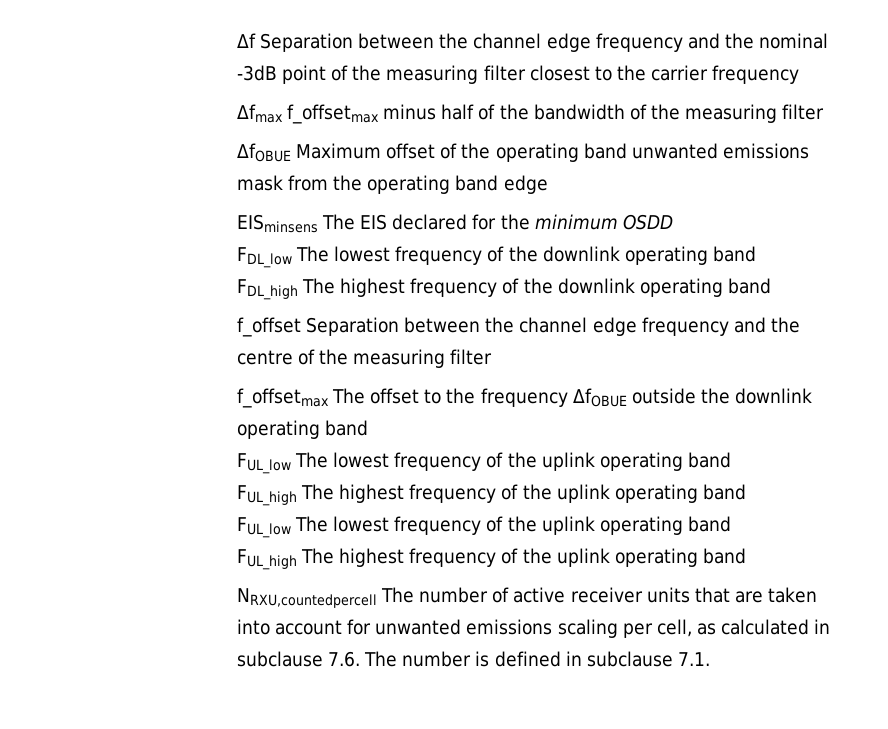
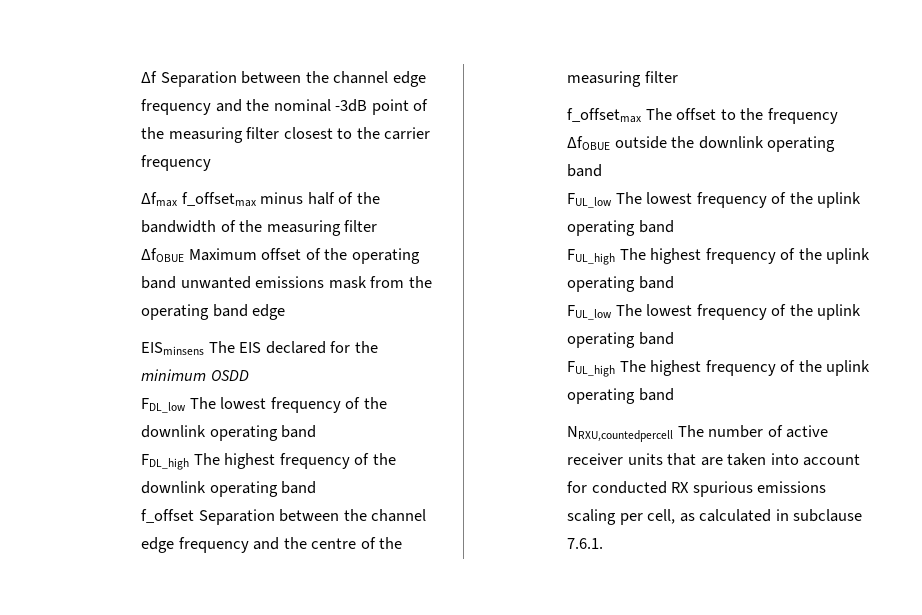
[375,619,462,635] unwanted -> [591,481,753,497] conducted RX spurious
[328,651,710,667] 7.6. The number is defined in subclause 7.1. -> [567,538,604,549] 7.6.1.

